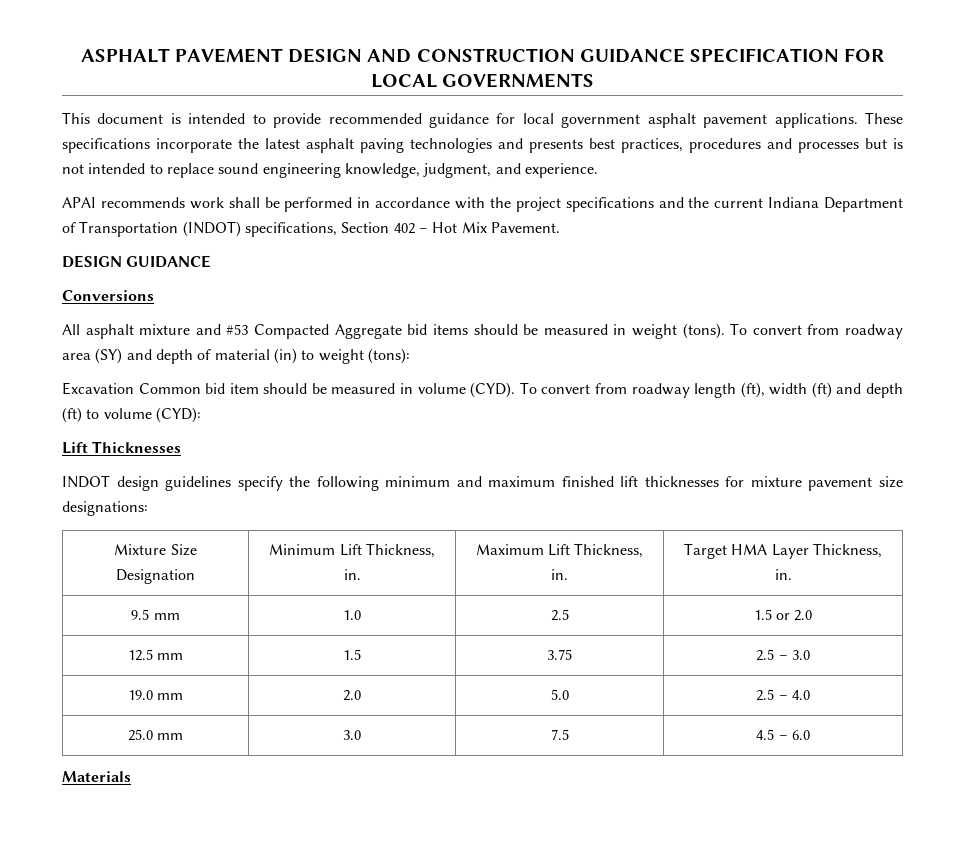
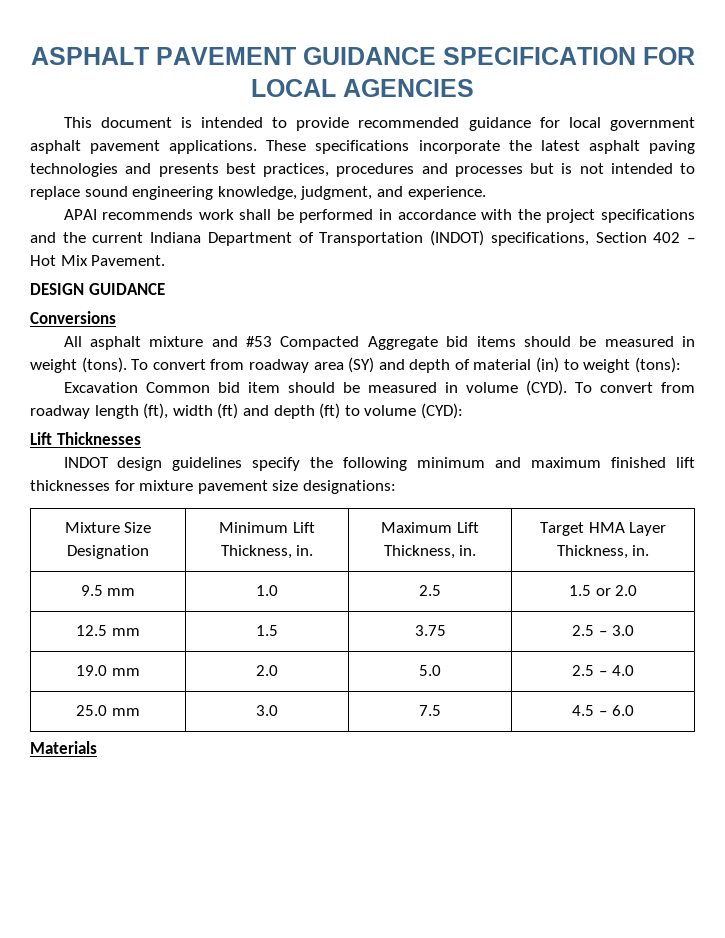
[288,48,575,63] DESIGN AND CONSTRUCTION -> (296, 56) none
[442,73,595,88] GOVERNMENTS -> [343,79,474,97] AGENCIES

